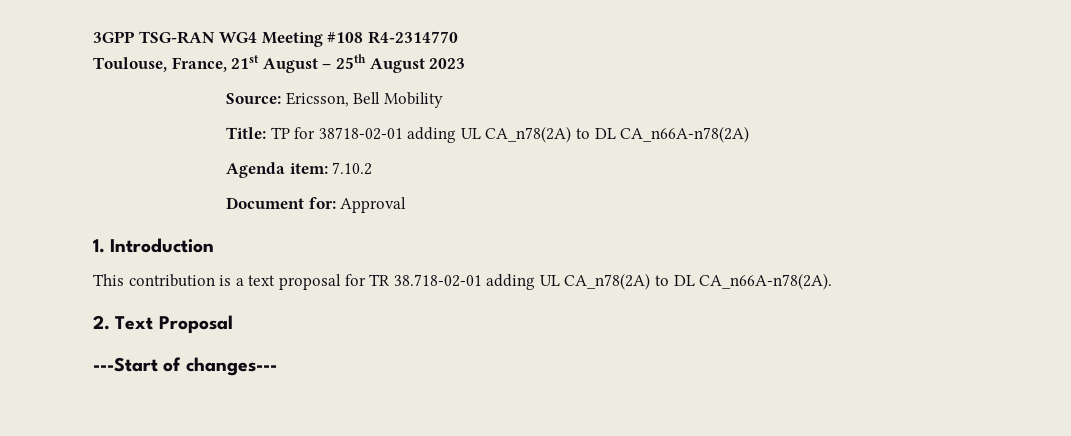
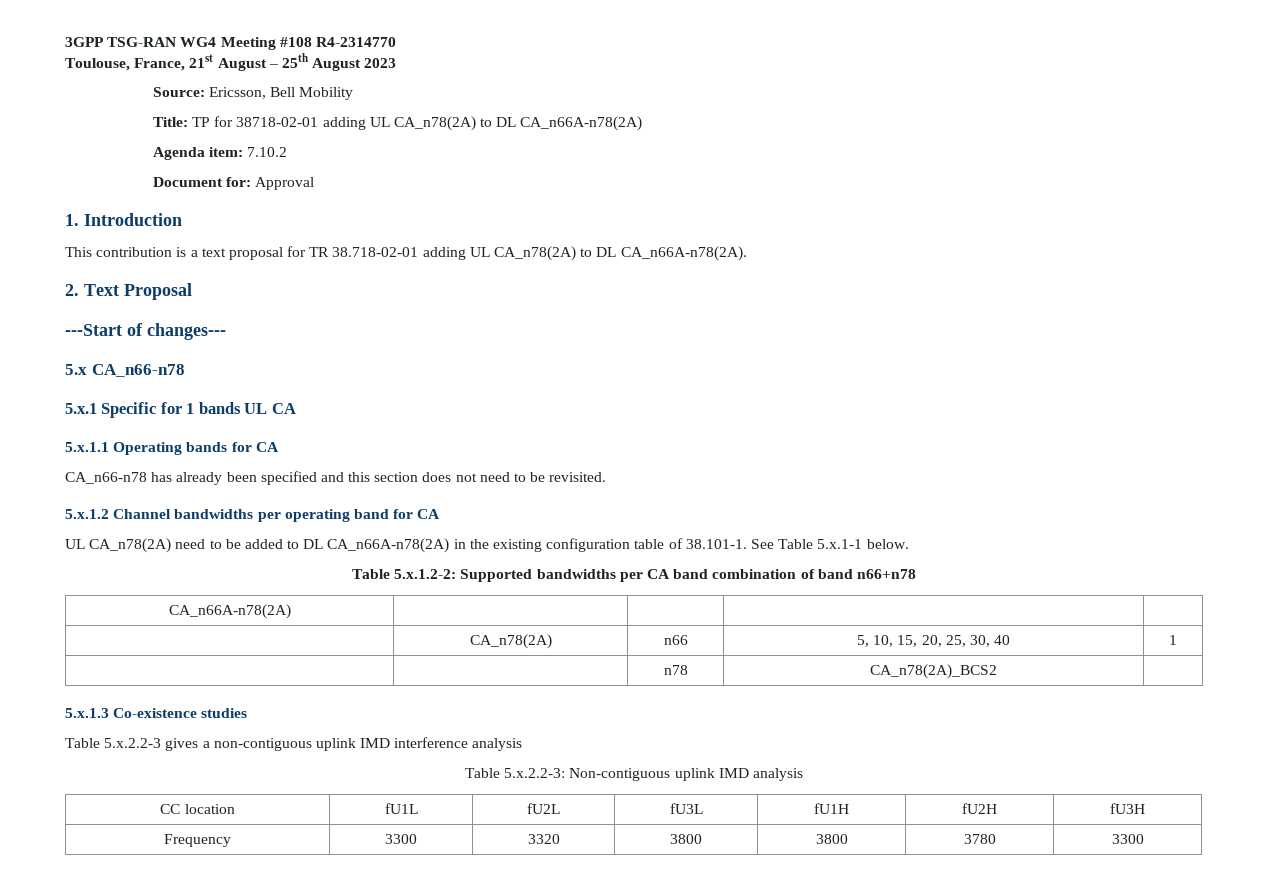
(277, 366) none -> [65,364,185,377] [65,402,296,418] [65,442,279,455] [65,471,607,485] [65,509,441,522] [65,538,909,553] [352,569,916,582] [168,604,291,619] [469,634,552,649] [663,635,688,645] [856,635,1011,647] [1169,635,1177,645] [663,665,688,675] [870,664,997,679] [65,708,248,718] [65,737,523,751] [465,768,803,781] [160,804,235,814] [384,803,418,814] [527,803,560,814] [669,803,703,814] [814,803,849,814] [962,803,997,814] [1110,803,1145,814] [164,834,231,847] [385,834,418,844] [527,834,560,844] [670,834,702,844] [815,834,848,844] [963,834,996,844] [1111,834,1144,844] // 5.x CA_n66-n78 // 5.x.1 Specific for 1 bands UL CA // 5.x.1.1 Operating bands for CA // CA_n66-n78 has already been specified and this section does not need to be revisited. // 5.x.1.2 Channel bandwidths per operating band for CA // UL CA_n78(2A) need to be added to DL CA_n66A-n78(2A) in the existing configuration table of 38.101-1. See Table 5.x.1-1 below. // Table 5.x.1.2-2: Supported bandwidths per CA band combination of band n66+n78 // CA_n66A-n78(2A) | | | | // | CA_n78(2A) | n66 | 5, 10, 15, 20, 25, 30, 40 | 1 // | | n78 | CA_n78(2A)_BCS2 | // 5.x.1.3 Co-existence studies // Table 5.x.2.2-3 gives a non-contiguous uplink IMD interference analysis // Table 5.x.2.2-3: Non-contiguous uplink IMD analysis // CC location | fU1L | fU2L | fU3L | fU1H | fU2H | fU3H // Frequency | 3300 | 3320 | 3800 | 3800 | 3780 | 3300

